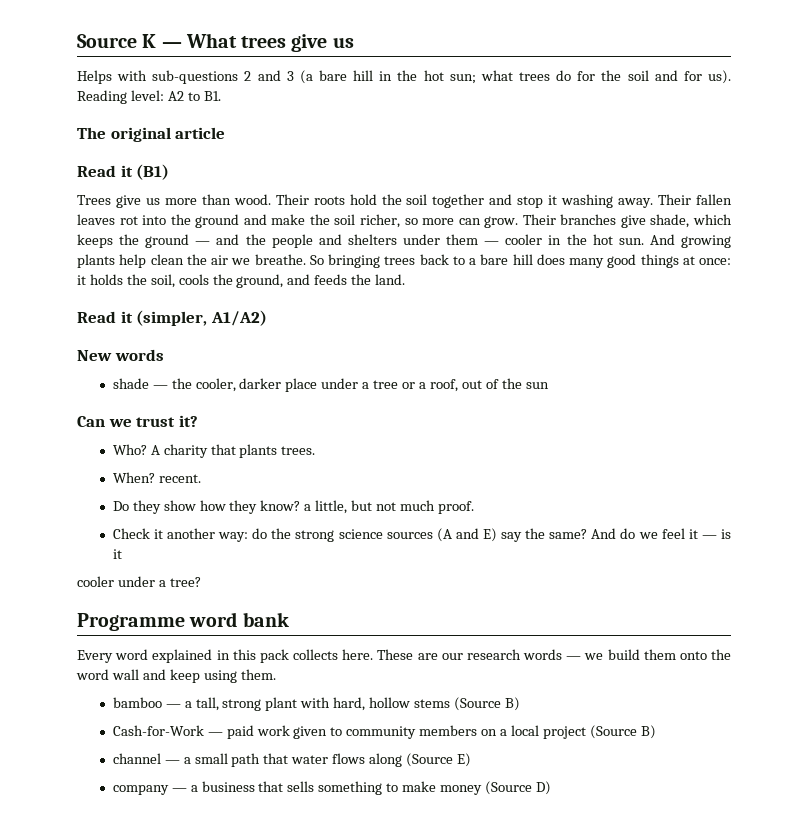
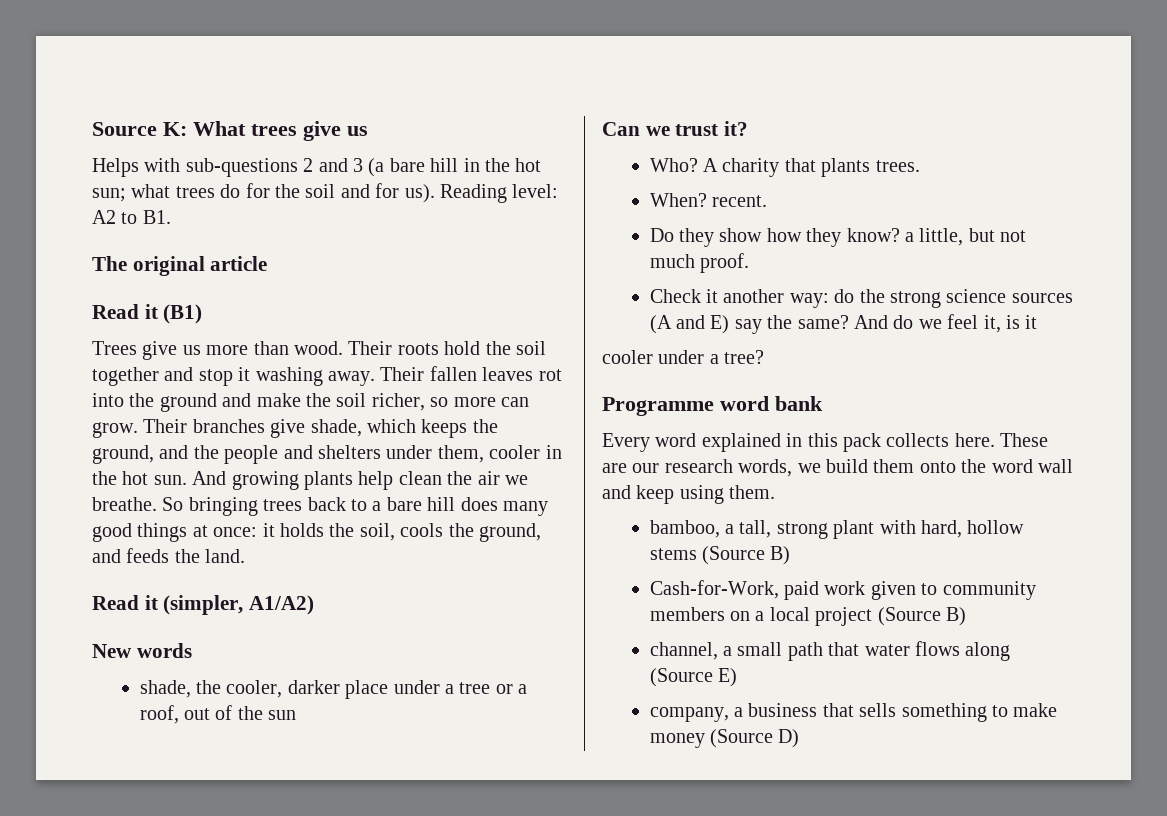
[142,34,182,48] K — -> [163,122,187,136] K:
[145,234,211,248] ground — -> [92,445,154,464] ground,
[446,234,500,245] them — -> [437,445,484,463] them,
[112,378,168,389] shade — -> [139,680,191,698] shade,
[688,529,717,539] it — -> [983,315,1001,333] it,
[523,649,582,660] words — -> [738,459,793,477] words,
[112,697,181,708] bamboo — -> [649,520,720,538] bamboo,
[112,725,223,736] Cash-for-Work — -> [649,580,779,599] Cash-for-Work,
[112,753,180,764] channel — -> [649,642,718,660] channel,
[112,785,187,795] company — -> [649,707,729,722] company,

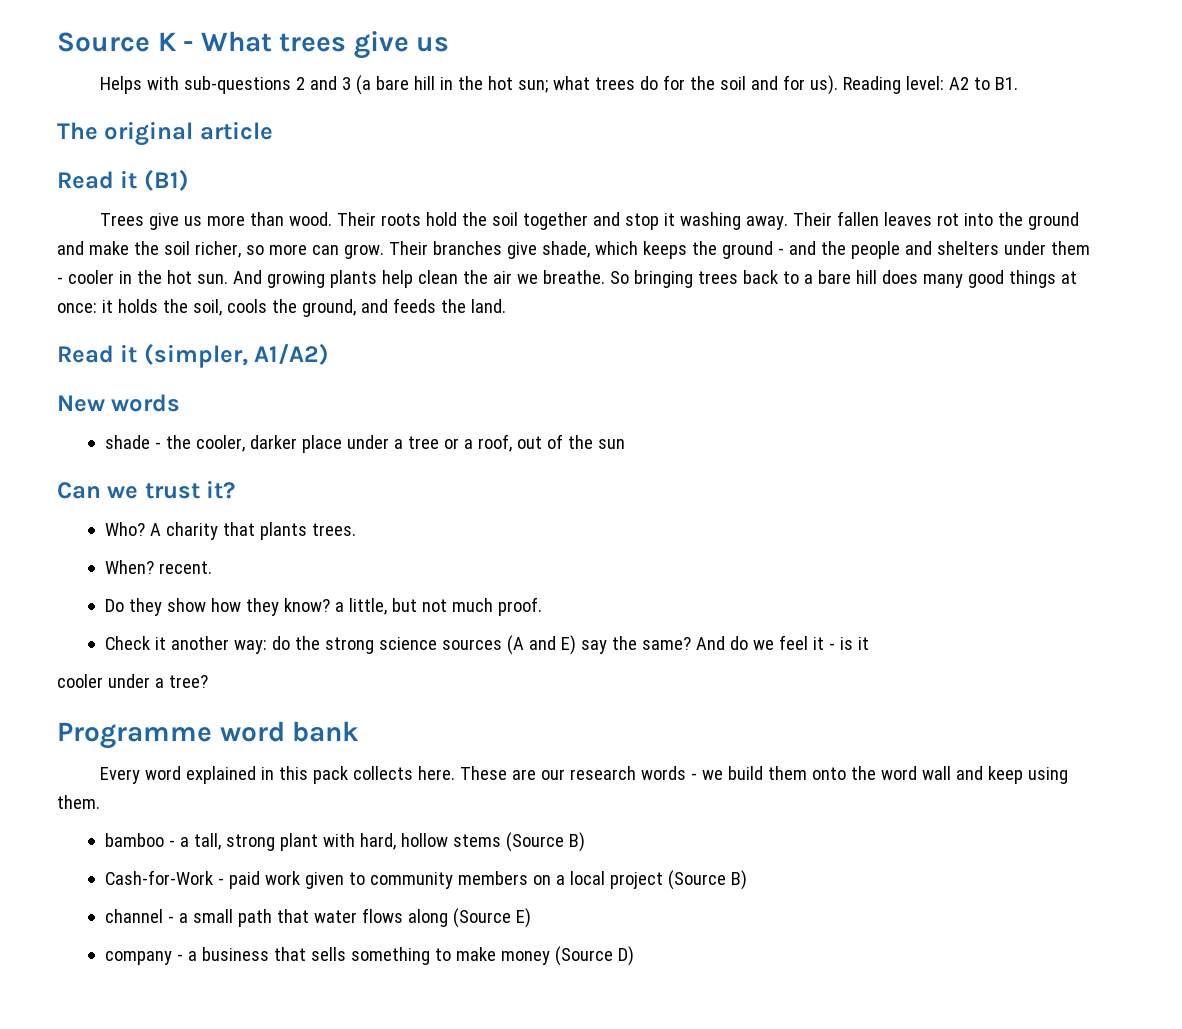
[163,122,187,136] K: -> [157,32,194,51] K -
[92,445,154,464] ground, -> [721,241,784,259] ground -
[437,445,484,463] them, -> [1050,241,1090,255] [57,277,63,284] them -
[139,680,191,698] shade, -> [104,435,161,449] shade -
[983,315,1001,333] it, -> [812,637,835,650] it -
[738,459,793,477] words, -> [641,766,698,780] words -
[649,520,720,538] bamboo, -> [104,833,175,847] bamboo -
[649,580,779,599] Cash-for-Work, -> [104,870,224,885] Cash-for-Work -
[649,642,718,660] channel, -> [104,909,174,923] channel -
[649,707,729,722] company, -> [104,951,183,965] company -

